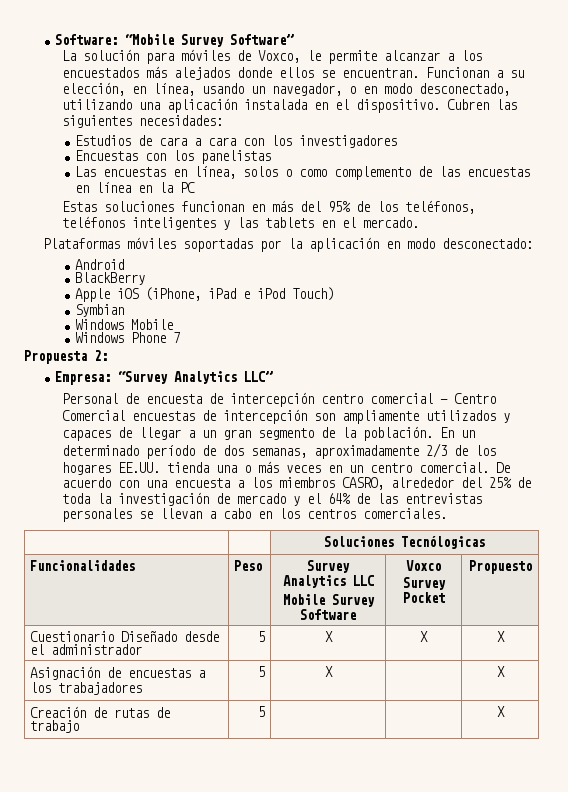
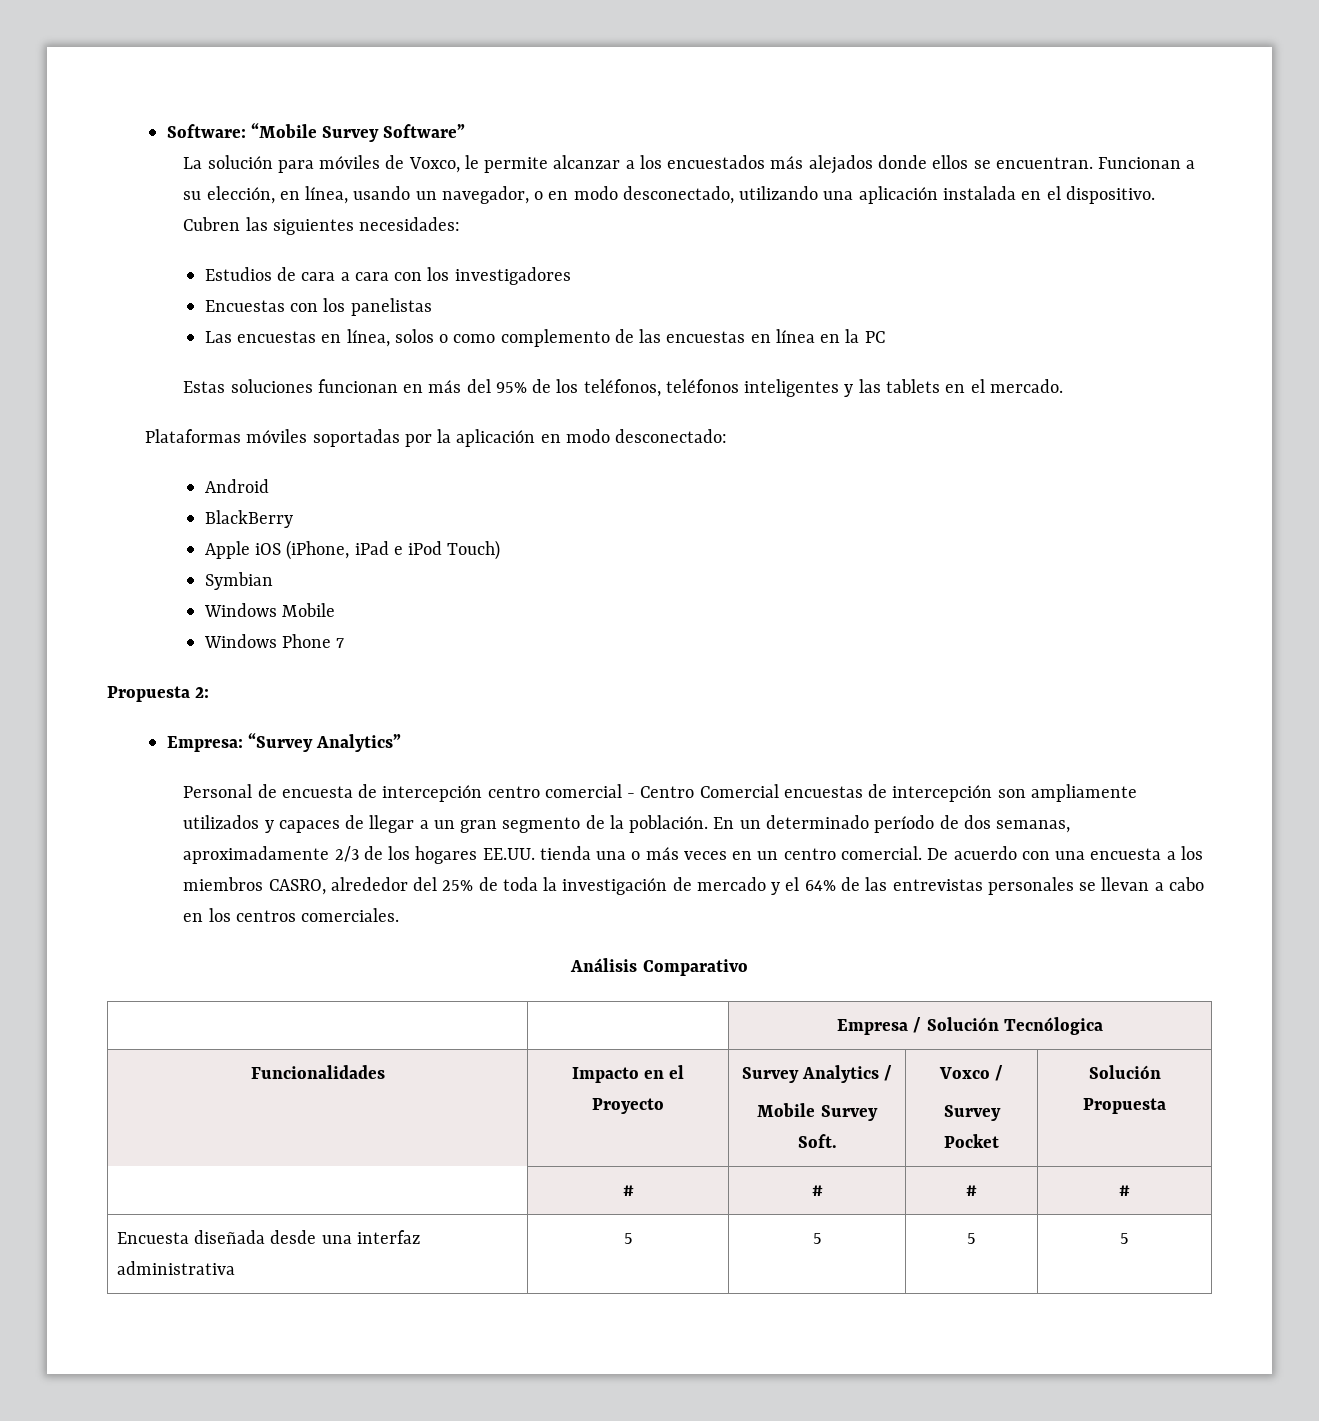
[174,371,274,384] Analytics LLC” -> [316,734,402,752] Analytics”
[324,536,486,549] [30,560,136,571] [234,560,263,571] // | | Soluciones Tecnólogicas // Funcionalidades | Peso -> [570,958,748,976] [837,1017,1103,1035] [250,1065,385,1079] [571,1065,685,1083] [592,1098,664,1114] // Análisis Comparativo // | | Empresa / Solución Tecnólogica // Funcionalidades | Impacto en el Proyecto
[352,575,374,586] LLC -> [884,1065,893,1081] /
[300,609,356,620] Software -> [797,1134,837,1148] Soft.
(441, 565) none -> [995,1065,1004,1081] /
[468,560,532,574] [30,631,220,642] [30,644,143,655] [257,631,265,642] [324,631,333,642] [420,631,428,642] [496,631,505,642] [30,666,206,680] [30,682,143,695] [257,666,265,677] [324,666,333,677] [496,666,505,677] [30,706,171,718] [30,720,80,733] [257,706,265,717] [496,706,505,717] Propuesto // Cuestionario Diseñado desde el administrador | 5 | X | X | X // Asignación de encuestas a los trabajadores | 5 | X | | X // Creación de rutas de trabajo | 5 | | | X -> [1088,1065,1161,1079] [1083,1098,1166,1114] [622,1185,634,1196] [811,1185,823,1196] [966,1185,977,1196] [1119,1185,1130,1196] [116,1230,420,1244] [116,1261,235,1275] [623,1233,633,1244] [812,1233,822,1244] [967,1233,976,1244] [1120,1233,1129,1244] Solución Propuesta // | # | # | # | # // Encuesta diseñada desde una interfaz administrativa | 5 | 5 | 5 | 5

